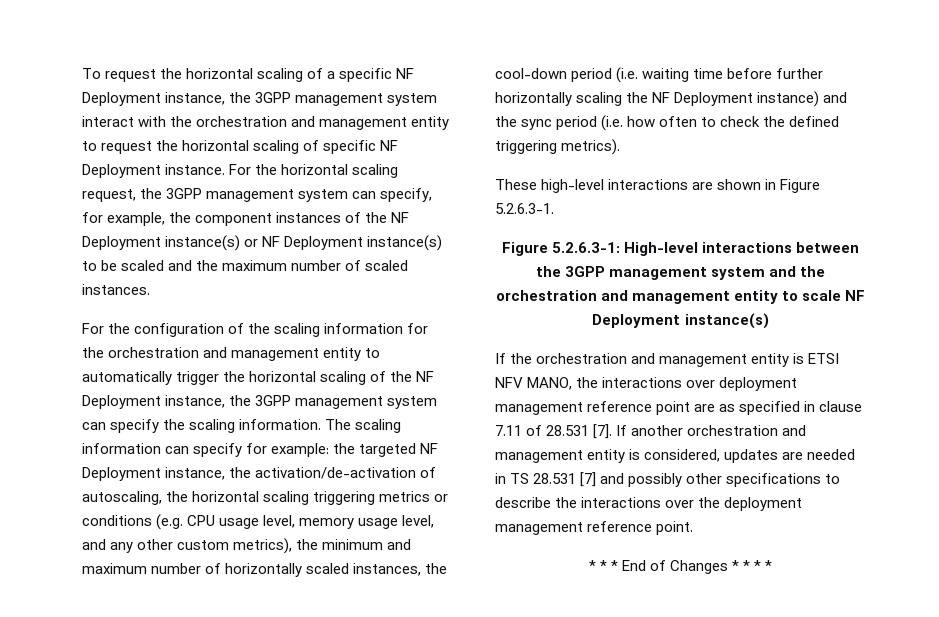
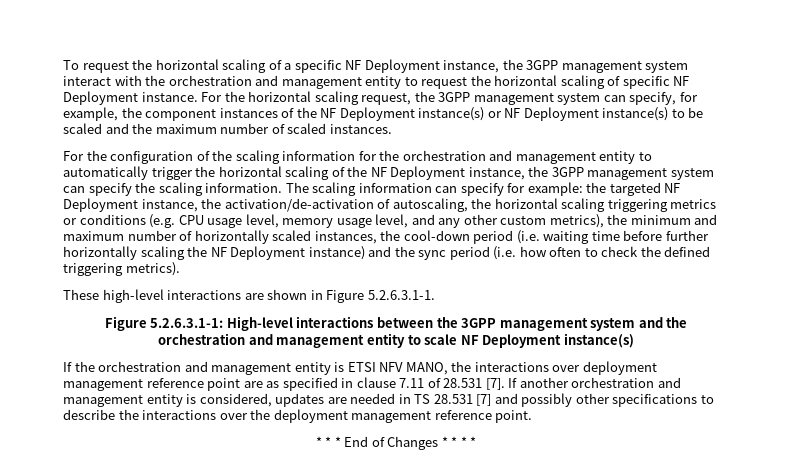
[495,203,554,214] [501,242,620,256] 5.2.6.3-1. // Figure 5.2.6.3-1: -> [367,290,435,300] [104,316,224,331] 5.2.6.3.1-1. // Figure 5.2.6.3.1-1:

